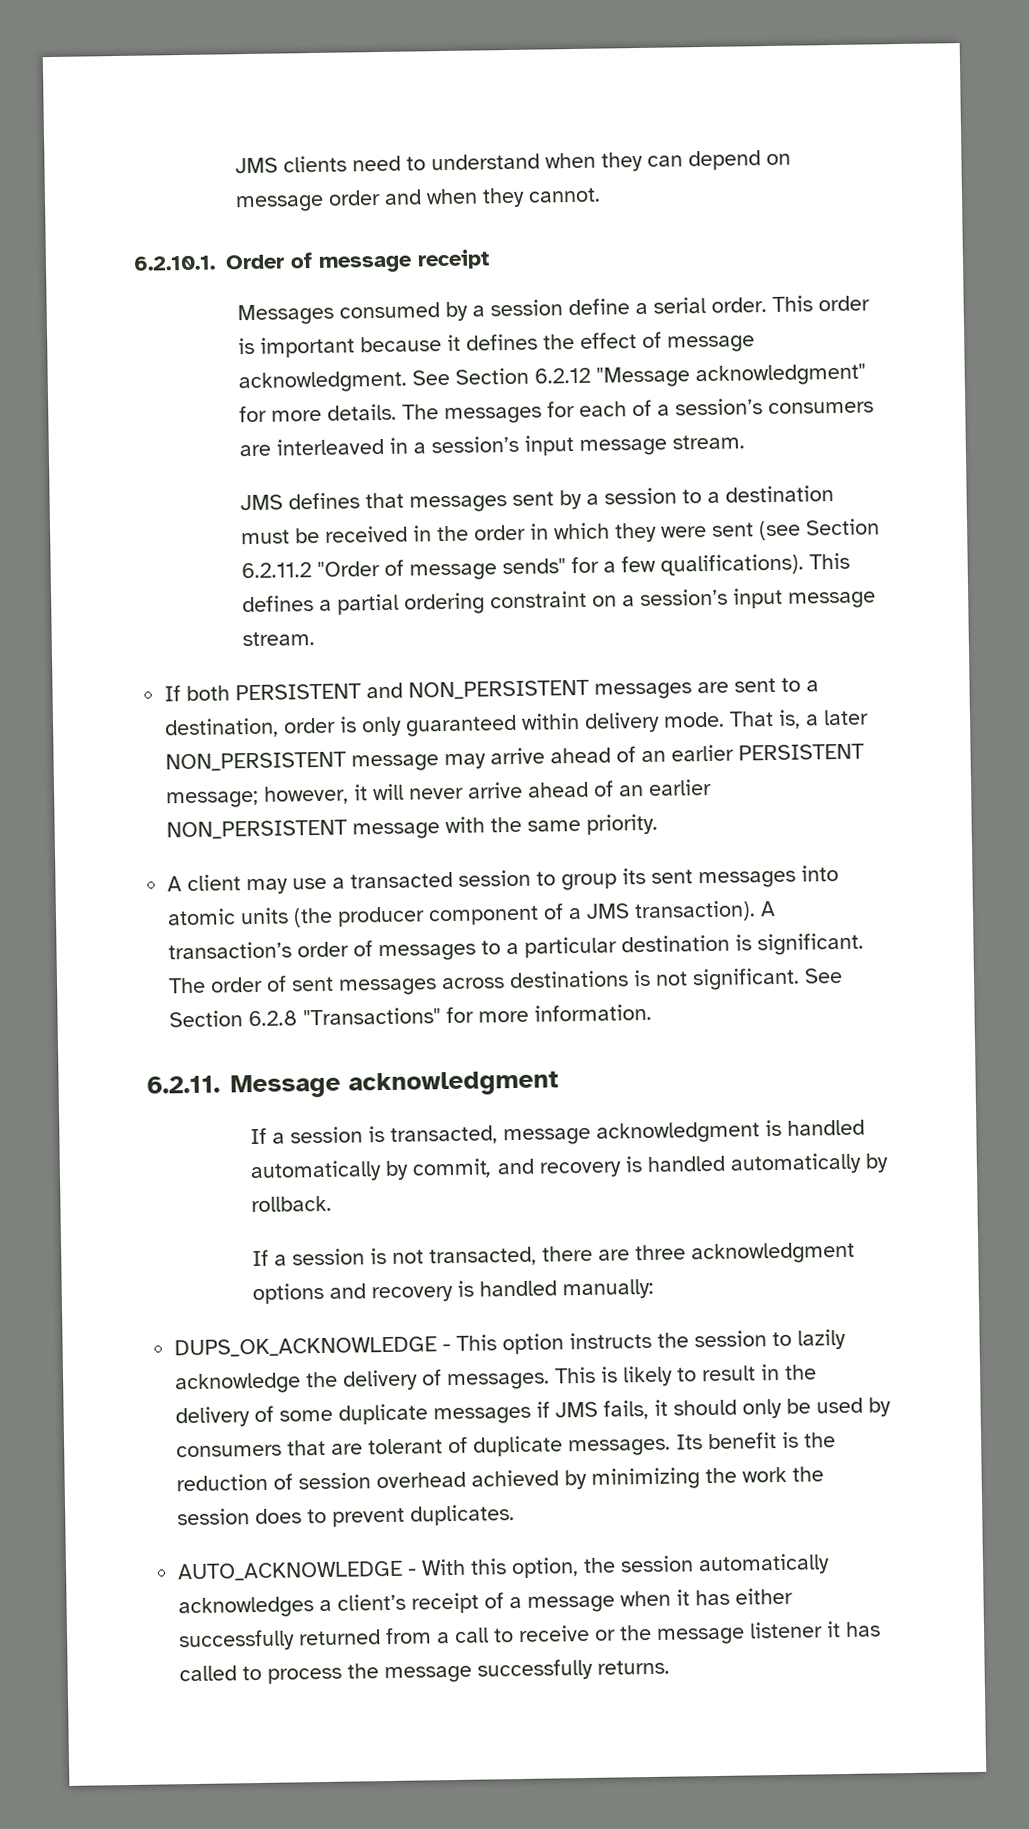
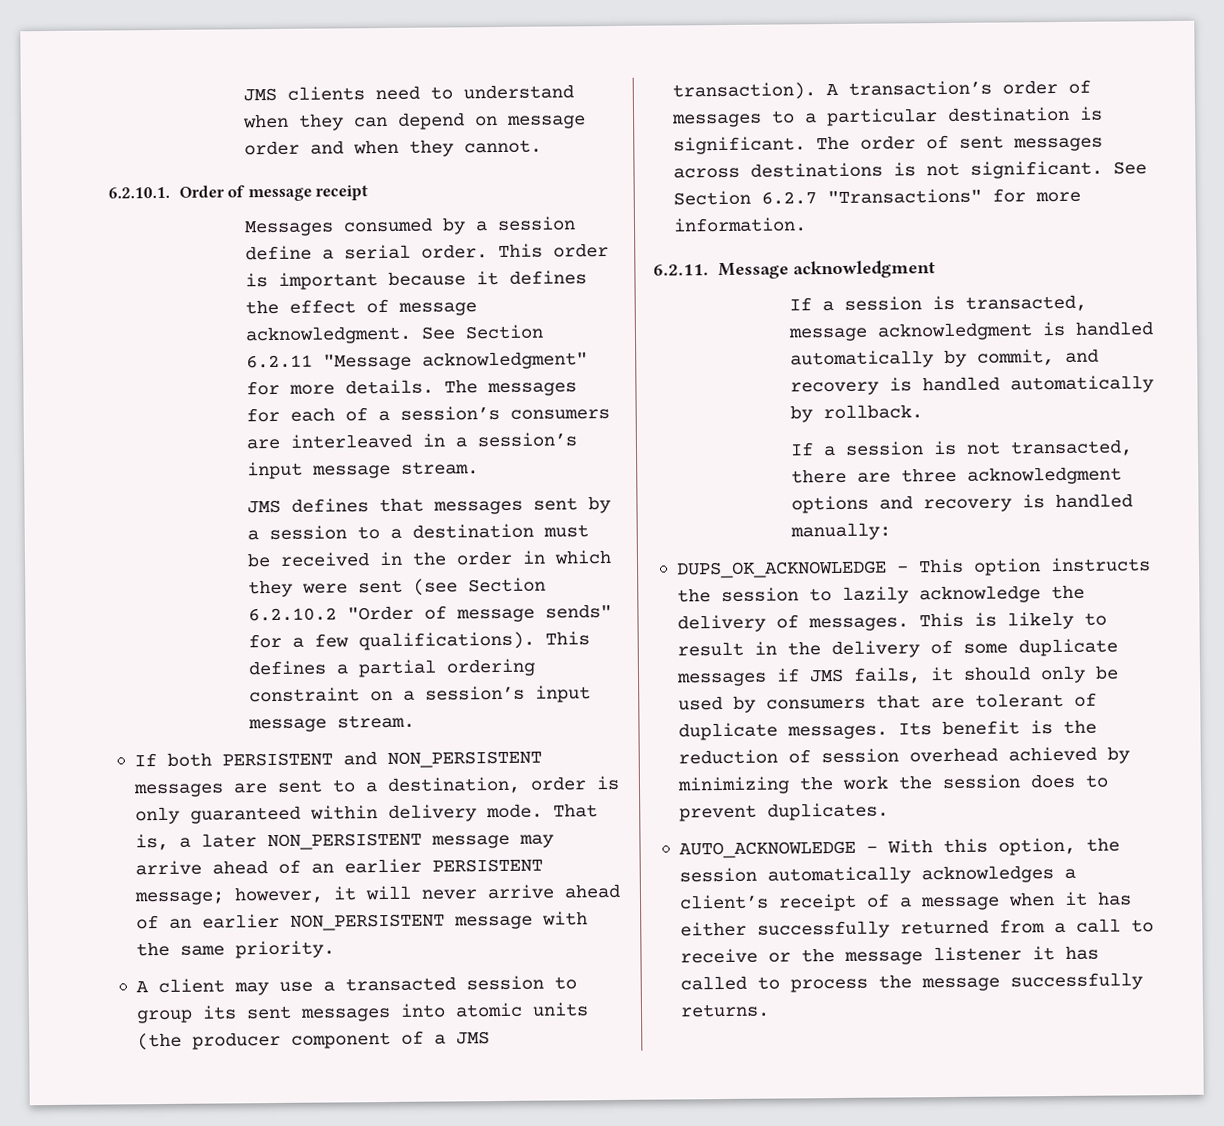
[533,367,591,384] 6.2.12 -> [246,354,314,369] 6.2.11
[240,562,312,579] 6.2.11.2 -> [248,607,338,622] 6.2.10.2
[248,1010,299,1027] 6.2.8 -> [760,191,817,205] 6.2.7

